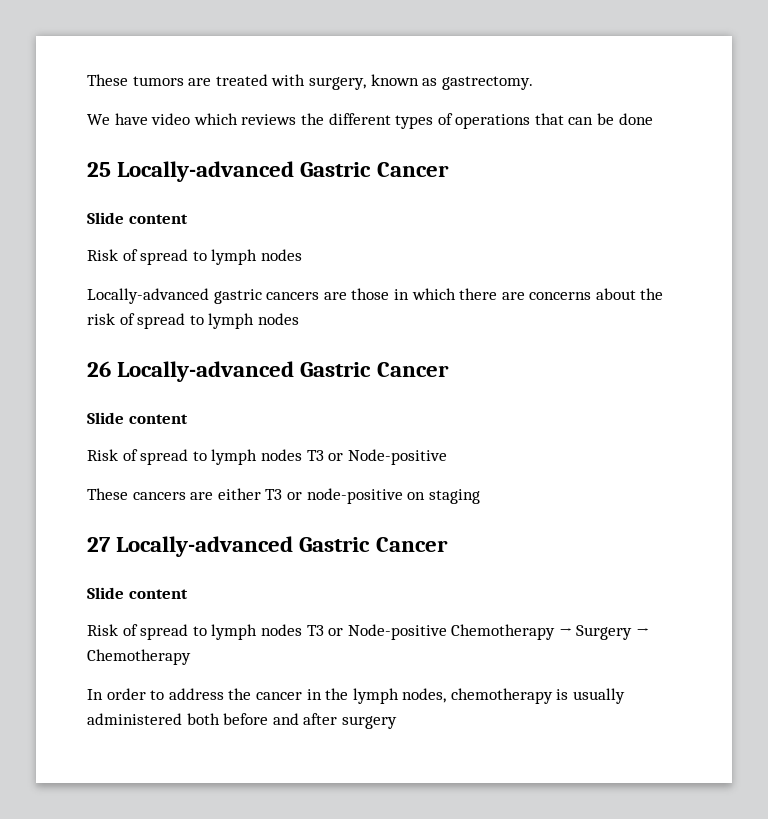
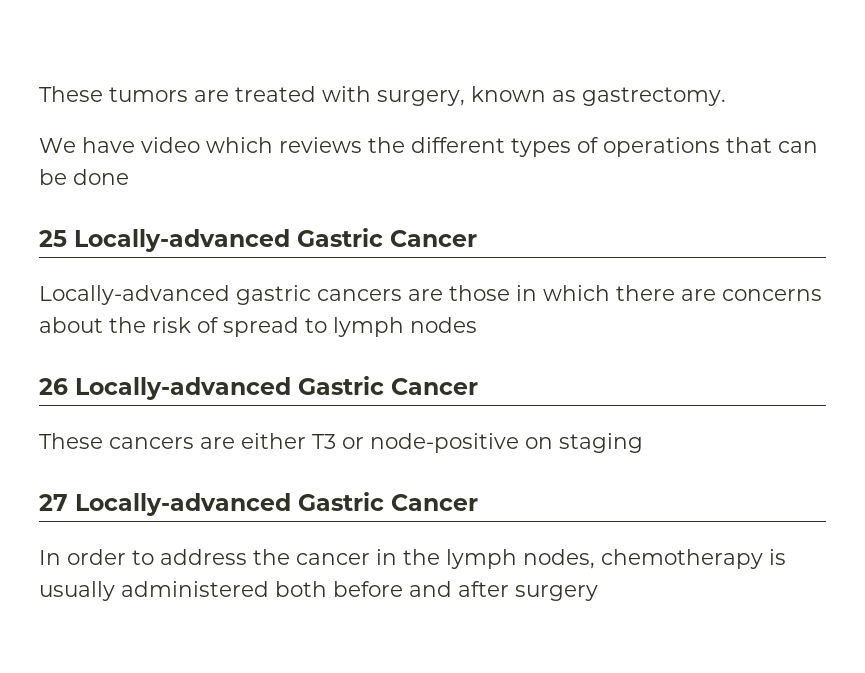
[87,212,188,224] [87,249,302,265] // Slide content // Risk of spread to lymph nodes -> (477, 238) none
[87,412,188,424] [87,449,447,465] // Slide content // Risk of spread to lymph nodes T3 or Node-positive -> (478, 386) none
[87,587,188,599] [87,624,650,640] [87,649,191,665] // Slide content // Risk of spread to lymph nodes T3 or Node-positive Chemotherapy → Surgery → Chemotherapy -> (478, 502) none

